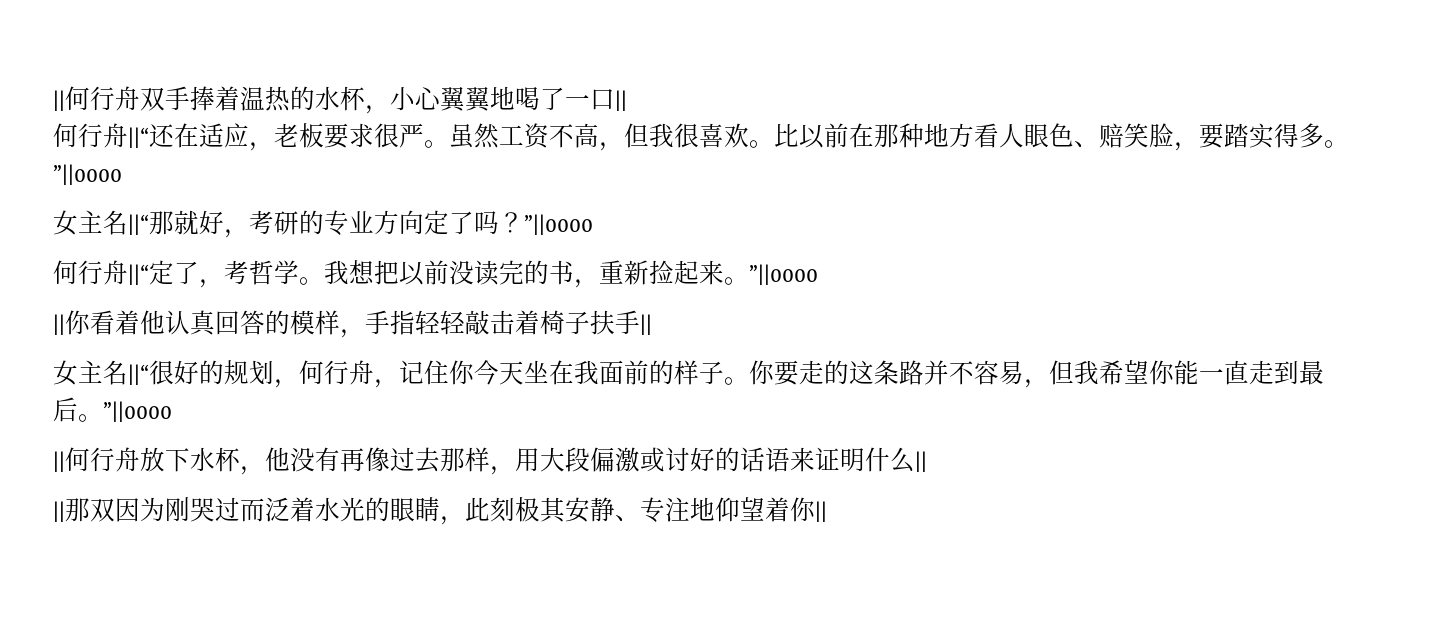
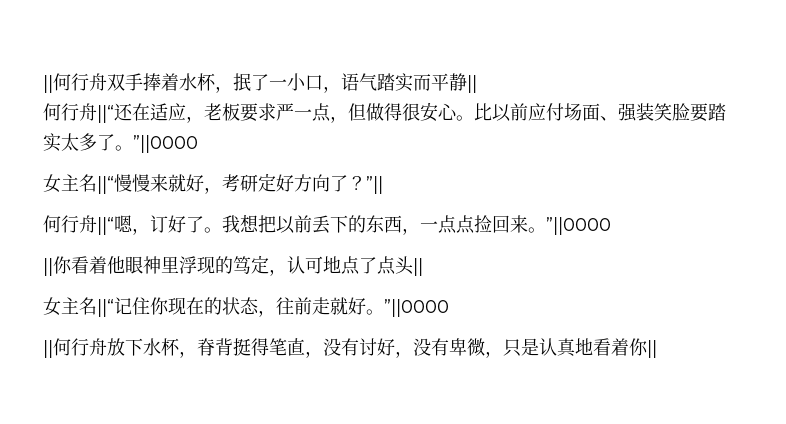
[240,86,615,114] 温热的水杯，小心翼翼地喝了一口 -> [179,73,467,93] 水杯，抿了一小口，语气踏实而平静
[374,123,1324,151] 很严。虽然工资不高，但我很喜欢。比以前在那种地方看人眼色、赔笑脸，要踏实得多 -> [276,102,726,123] [43,133,115,152] 严一点，但做得很安心。比以前应付场面、强装笑脸要踏实太多了
[149,211,174,235] 那 -> [114,174,168,192] 慢慢来
[299,210,593,236] [53,260,699,288] 的专业方向定了吗？”||0000 // 何行舟||“定了，考哲学。我想把以前没读完的书，重新捡起 -> [258,173,383,194] [43,214,510,235] 定好方向了？”|| // 何行舟||“嗯，订好了。我想把以前丢下的东西，一点点捡回
[165,310,652,338] [53,360,1324,388] [53,397,78,422] 认真回答的模样，手指轻轻敲击着椅子扶手|| // 女主名||“很好的规划，何行舟，记住你今天坐在我面前的样子。你要走的这条路并不容易，但我希望你能一直走到最后 -> [125,255,423,276] [43,297,366,317] 眼神里浮现的笃定，认可地点了点头|| // 女主名||“记住你现在的状态，往前走就好
[265,447,927,475] [53,497,765,525] 他没有再像过去那样，用大段偏激或讨好的话语来证明什么|| // ||那双因为刚哭过而泛着水光的眼睛，此刻极其安静、专注地仰望 -> [197,338,611,358] 脊背挺得笔直，没有讨好，没有卑微，只是认真地看

